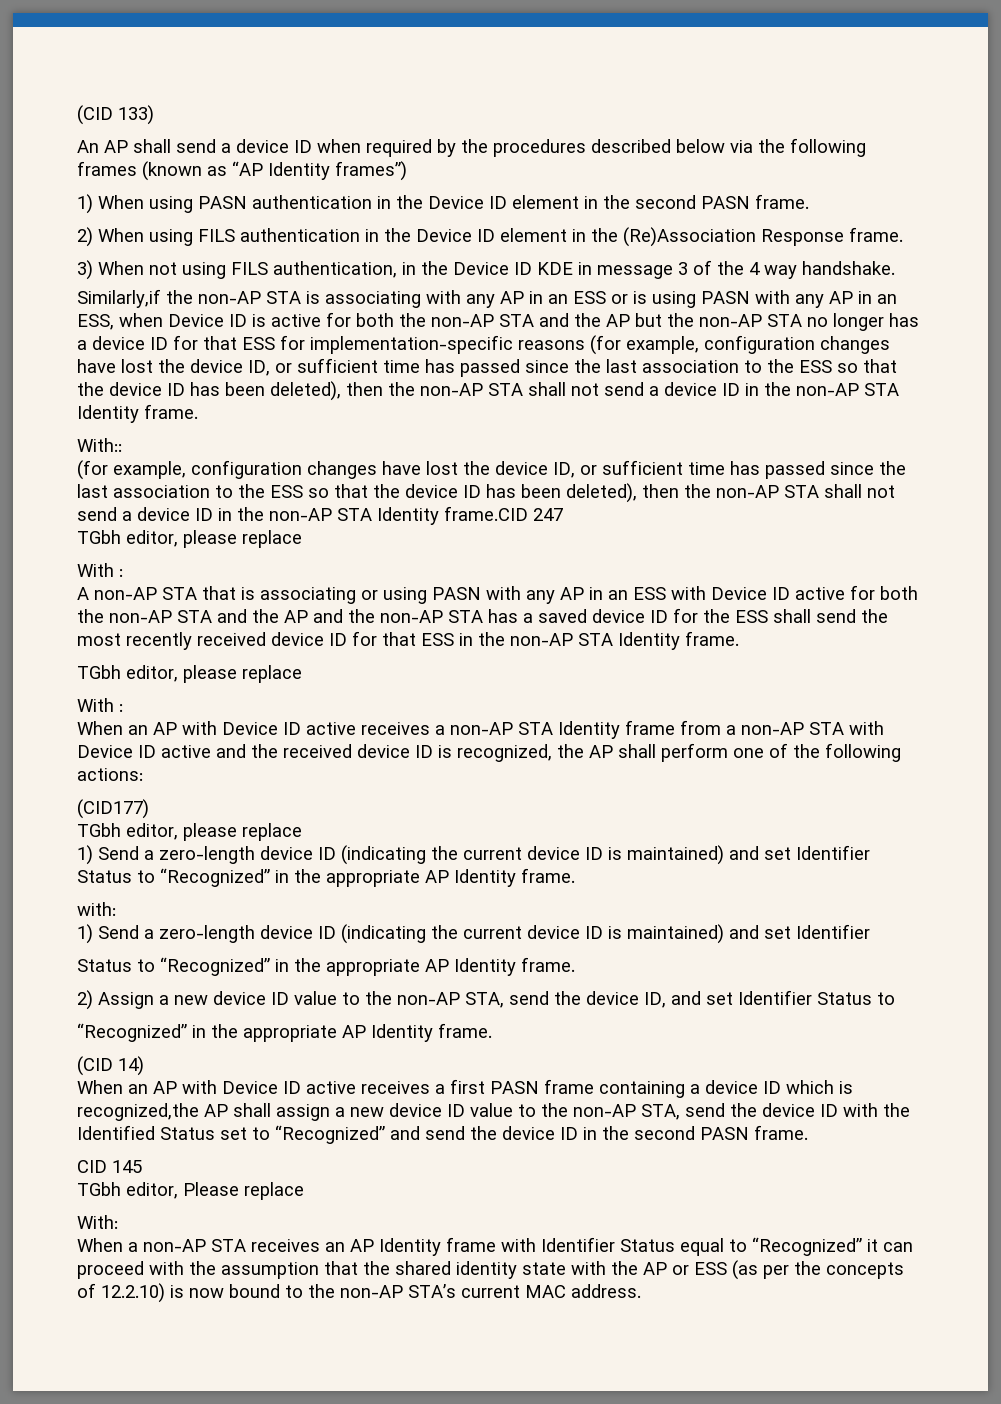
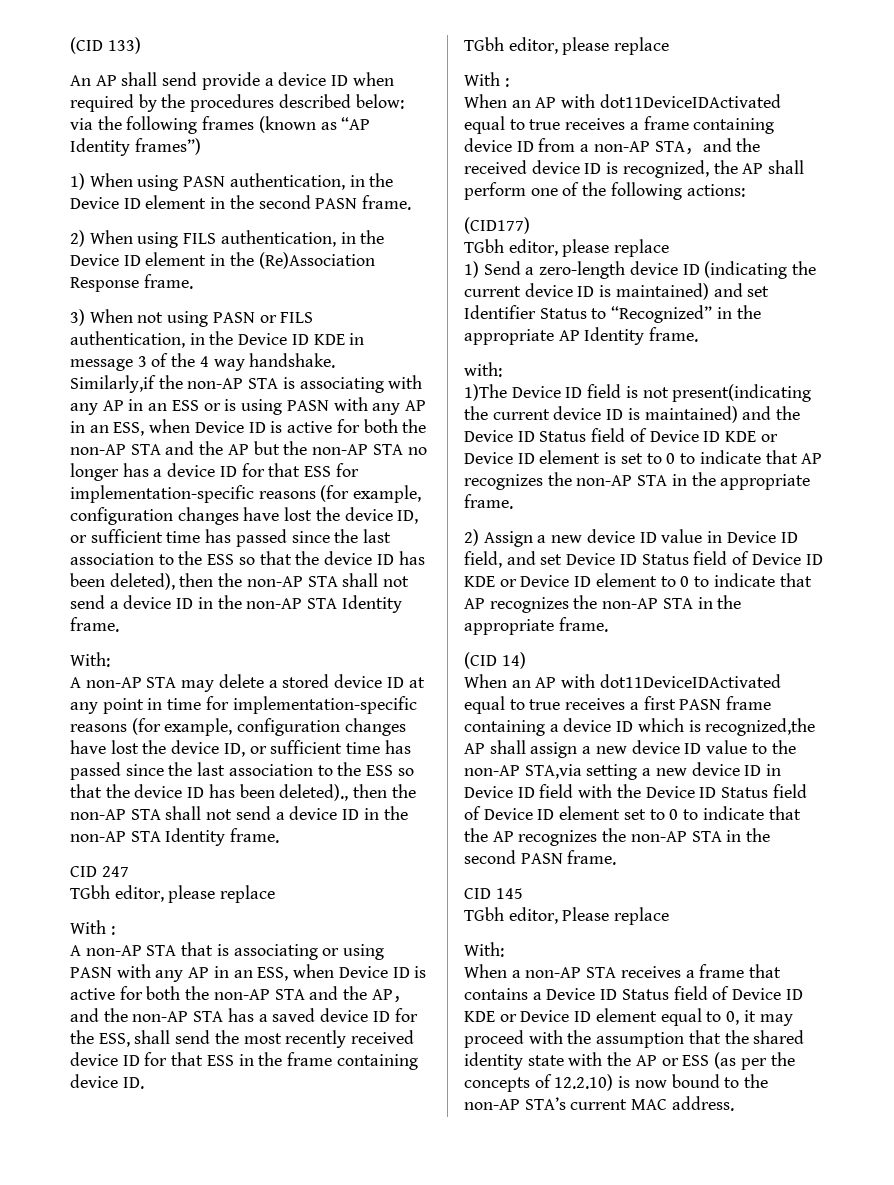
(216, 146) none -> [201,72,260,90] provide
[676,139,725,153] below -> [355,94,404,109] below:
[252,195,372,209] authentication -> [229,173,345,190] authentication,
[240,228,360,242] authentication -> [220,230,336,247] authentication,
(226, 270) none -> [212,312,277,323] PASN or
[77,438,122,452] With:: // -> [70,652,110,667] [70,674,425,692] [70,696,417,714] [70,724,127,732] With: // A non-AP STA may delete a stored device ID at any point in time for implementation-specific reasons
[566,483,637,503] deleted), -> [279,784,349,801] deleted).,
[444,506,528,521] frame.CID -> [230,828,280,843] [70,866,97,877] frame. // CID
[633,585,918,600] [77,609,308,623] ESS with Device ID active for both the non-AP STA and the AP -> [257,964,427,981] [70,986,411,1003] ESS, when Device ID is active for both the non-AP STA and the AP，
[735,610,768,623] ESS -> [98,1033,130,1047] ESS,
[510,631,739,650] non-AP STA Identity frame. -> [287,1052,418,1070] [70,1074,144,1089] frame containing device ID.
[222,720,884,739] [77,745,211,758] Device ID active receives a non-AP STA Identity frame from a non-AP STA with Device ID active -> [599,94,781,108] [464,116,775,134] [464,138,703,155] dot11DeviceIDActivated equal to true receives a frame containing device ID from a non-AP STA，
[77,924,870,944] [77,957,516,976] 1) Send a zero-length device ID (indicating the current device ID is maintained) and set Identifier // Status to “Recognized” in the appropriate AP Identity -> [464,384,812,402] [464,406,801,423] [464,428,778,442] [464,450,823,464] [464,472,811,490] 1)The Device ID field is not present(indicating the current device ID is maintained) and the Device ID Status field of Device ID KDE or Device ID element is set to 0 to indicate that AP recognizes the non-AP STA in the appropriate
[342,990,895,1008] [77,1023,433,1042] to the non-AP STA, send the device ID, and set Identifier Status to // “Recognized” in the appropriate AP Identity -> [707,531,798,543] [464,551,823,568] [464,573,812,587] [464,595,742,613] [464,619,554,635] in Device ID field, and set Device ID Status field of Device ID KDE or Device ID element to 0 to indicate that AP recognizes the non-AP STA in the appropriate
[222,1081,356,1094] Device ID active -> [599,674,781,688] [464,696,561,714] dot11DeviceIDActivated equal to true
[641,1103,910,1120] [77,1125,578,1144] STA, send the device ID with the Identified Status set to “Recognized” and send the device ID -> [524,762,782,780] [464,784,807,798] [464,806,801,820] [464,828,722,846] STA,via setting a new device ID in Device ID field with the Device ID Status field of Device ID element set to 0 to indicate that the AP recognizes the non-AP STA
[325,1237,913,1256] an AP Identity frame with Identifier Status equal to “Recognized” it can -> [685,964,782,978] [464,986,803,1000] [464,1008,793,1026] a frame that contains a Device ID Status field of Device ID KDE or Device ID element equal to 0, it may

